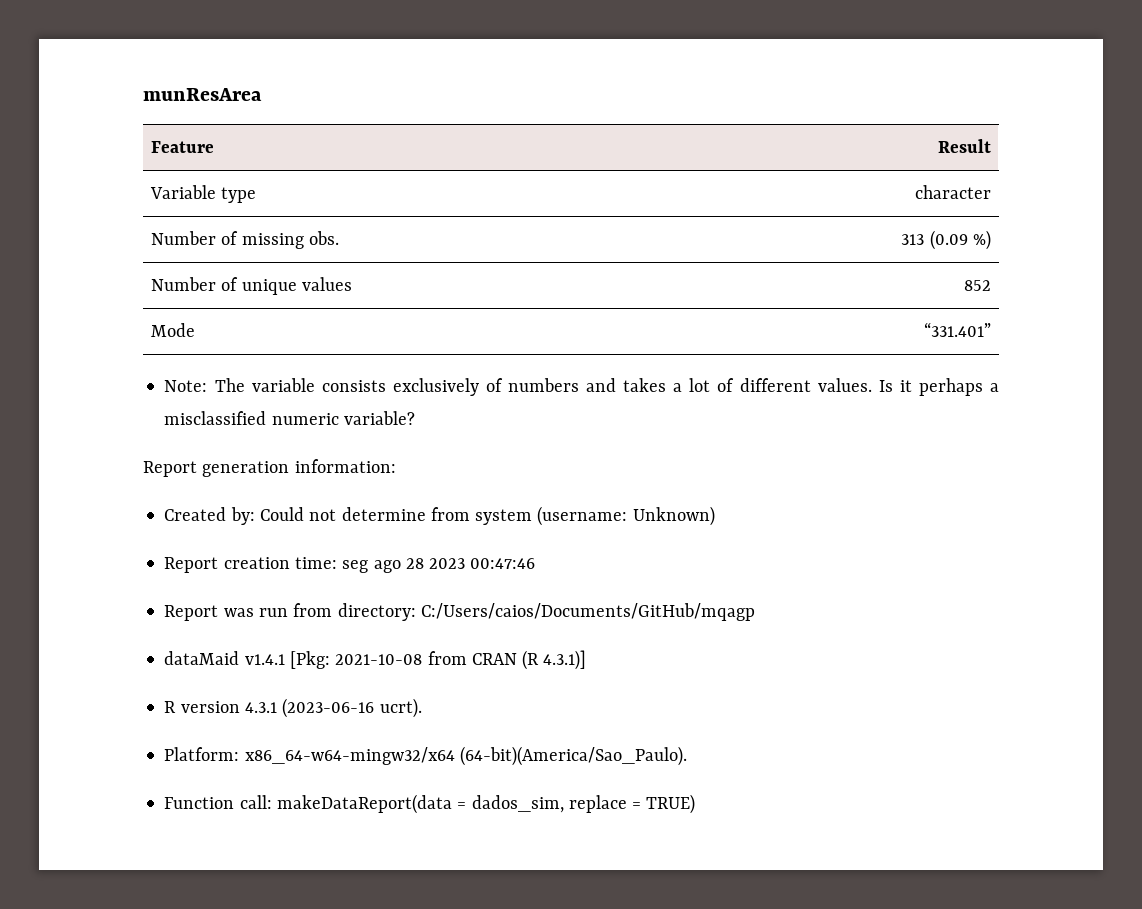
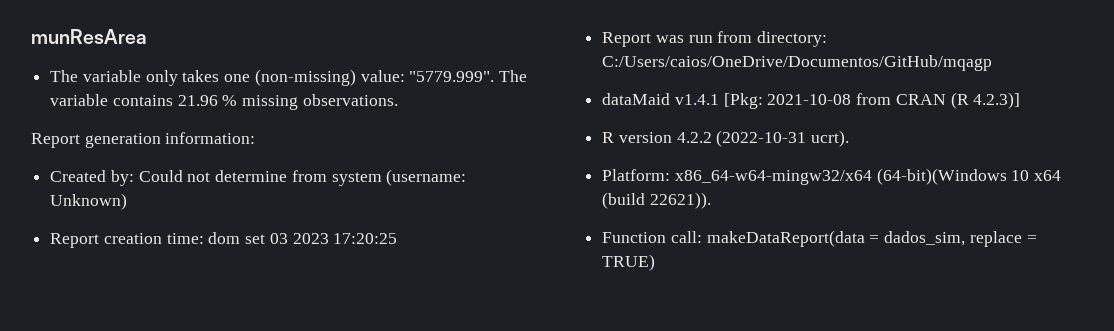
[151,141,215,153] [937,139,991,153] [150,185,257,203] [914,185,991,199] [151,231,339,249] [901,230,991,250] [151,277,352,295] [963,280,991,291] [151,323,196,337] [923,322,991,337] [164,378,1000,396] [164,411,415,425] // Feature | Result // Variable type | character // Number of missing obs. | 313 (0.09 %) // Number of unique values | 852 // Mode | “331.401” // Note: The variable consists exclusively of numbers and takes a lot of different values. Is it perhaps a misclassified numeric variable? -> [50,69,528,86] [50,94,398,110] // The variable only takes one (non-missing) value: "5779.999". The variable contains 21.96 % missing observations.
[342,558,536,573] seg ago 28 2023 00:47:46 -> [208,232,398,244] dom set 03 2023 17:20:25
[420,603,755,621] C:/Users/caios/Documents/GitHub/mqagp -> [602,55,993,71] C:/Users/caios/OneDrive/Documentos/GitHub/mqagp
[543,650,587,670] 4.3.1)] -> [973,92,1021,109] 4.2.3)]
[244,698,375,718] 4.3.1 (2023-06-16 -> [676,130,807,147] 4.2.2 (2022-10-31
[459,746,687,766] (64-bit)(America/Sao_Paulo). -> [876,168,1062,185] [602,192,711,209] (64-bit)(Windows 10 x64 (build 22621)).

